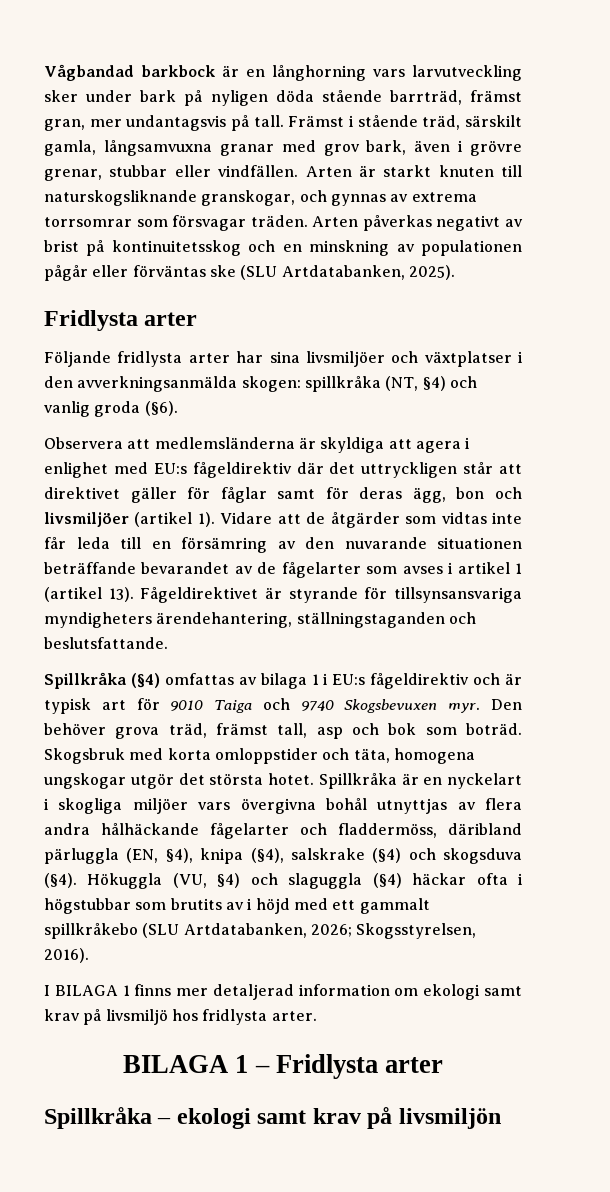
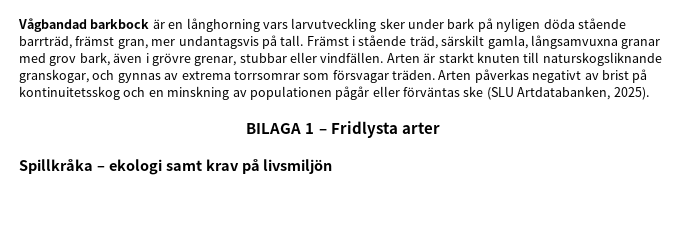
[44,310,198,331] [44,351,523,367] [44,376,477,392] [44,401,178,417] [44,437,471,453] [44,462,522,478] [44,487,522,503] [44,512,523,528] [44,537,522,553] [44,562,523,578] [44,587,523,603] [44,612,476,628] [44,637,168,649] [44,672,522,689] [44,698,522,714] [44,723,522,739] [44,748,475,764] [44,773,522,789] [44,798,522,814] [44,823,522,839] [44,848,522,864] [44,873,524,889] [44,898,430,914] [44,923,477,939] [44,948,89,963] [44,984,522,1000] [44,1009,317,1025] // Fridlysta arter // Följande fridlysta arter har sina livsmiljöer och växtplatser i den avverkningsanmälda skogen: spillkråka (NT, §4) och vanlig groda (§6). // Observera att medlemsländerna är skyldiga att agera i enlighet med EU:s fågeldirektiv där det uttryckligen står att direktivet gäller för fåglar samt för deras ägg, bon och livsmiljöer (artikel 1). Vidare att de åtgärder som vidtas inte får leda till en försämring av den nuvarande situationen beträffande bevarandet av de fågelarter som avses i artikel 1 (artikel 13). Fågeldirektivet är styrande för tillsynsansvariga myndigheters ärendehantering, ställningstaganden och beslutsfattande. // Spillkråka (§4) omfattas av bilaga 1 i EU:s fågeldirektiv och är typisk art för 9010 Taiga och 9740 Skogsbevuxen myr. Den behöver grova träd, främst tall, asp och bok som boträd. Skogsbruk med korta omloppstider och täta, homogena ungskogar utgör det största hotet. Spillkråka är en nyckelart i skogliga miljöer vars övergivna bohål utnyttjas av flera andra hålhäckande fågelarter och fladdermöss, däribland pärluggla (EN, §4), knipa (§4), salskrake (§4) och skogsduva (§4). Hökuggla (VU, §4) och slaguggla (§4) häckar ofta i högstubbar som brutits av i höjd med ett gammalt spillkråkebo (SLU Artdatabanken, 2026; Skogsstyrelsen, 2016). // I BILAGA 1 finns mer detaljerad information om ekologi samt krav på livsmiljö hos fridlysta arter. -> (649, 93) none

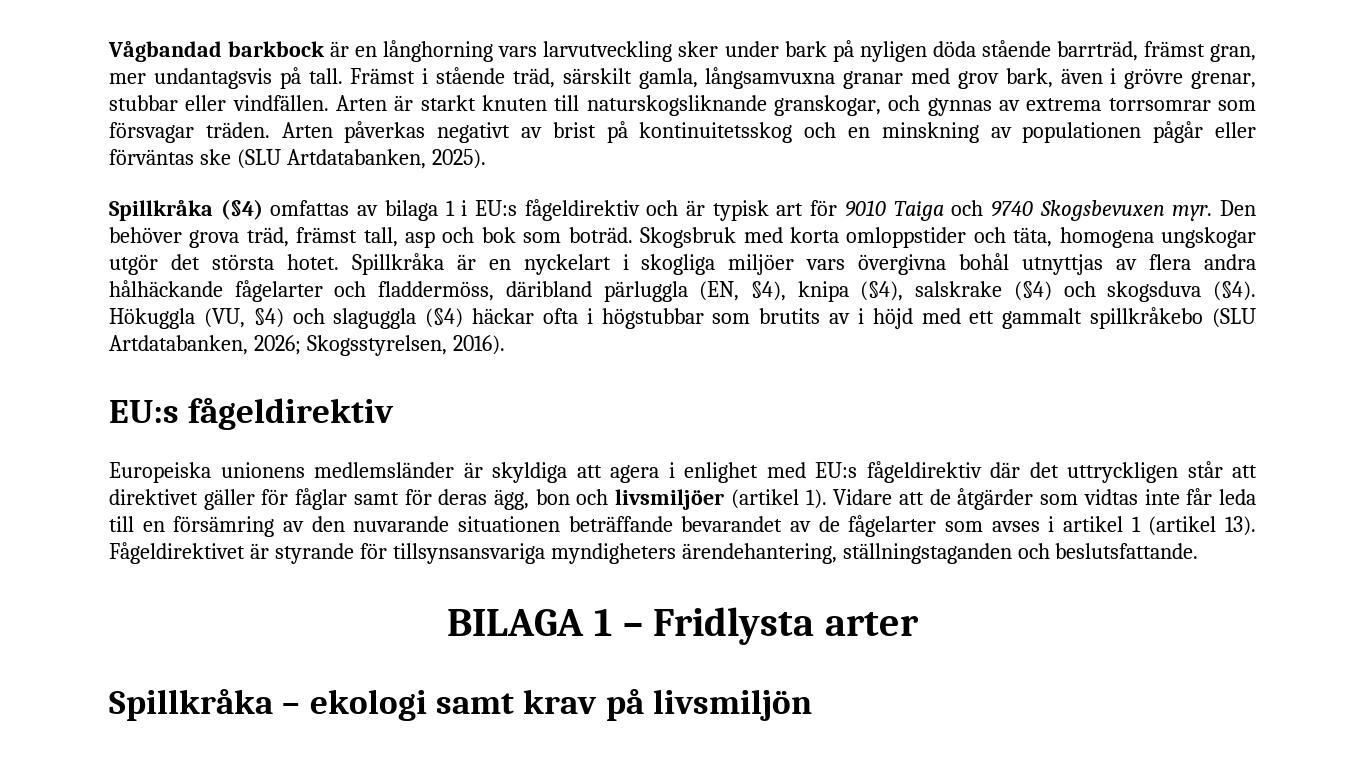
(649, 93) none -> [109,199,1257,221] [109,227,1256,248] [109,253,1257,275] [109,280,1257,302] [109,307,1257,329] [109,335,505,356] [109,398,395,430] [109,461,1257,483] [109,488,1256,510] [109,515,1256,537] [109,542,1199,564] // Spillkråka (§4) omfattas av bilaga 1 i EU:s fågeldirektiv och är typisk art för 9010 Taiga och 9740 Skogsbevuxen myr. Den behöver grova träd, främst tall, asp och bok som boträd. Skogsbruk med korta omloppstider och täta, homogena ungskogar utgör det största hotet. Spillkråka är en nyckelart i skogliga miljöer vars övergivna bohål utnyttjas av flera andra hålhäckande fågelarter och fladdermöss, däribland pärluggla (EN, §4), knipa (§4), salskrake (§4) och skogsduva (§4). Hökuggla (VU, §4) och slaguggla (§4) häckar ofta i högstubbar som brutits av i höjd med ett gammalt spillkråkebo (SLU Artdatabanken, 2026; Skogsstyrelsen, 2016). // EU:s fågeldirektiv // Europeiska unionens medlemsländer är skyldiga att agera i enlighet med EU:s fågeldirektiv där det uttryckligen står att direktivet gäller för fåglar samt för deras ägg, bon och livsmiljöer (artikel 1). Vidare att de åtgärder som vidtas inte får leda till en försämring av den nuvarande situationen beträffande bevarandet av de fågelarter som avses i artikel 1 (artikel 13). Fågeldirektivet är styrande för tillsynsansvariga myndigheters ärendehantering, ställningstaganden och beslutsfattande.

